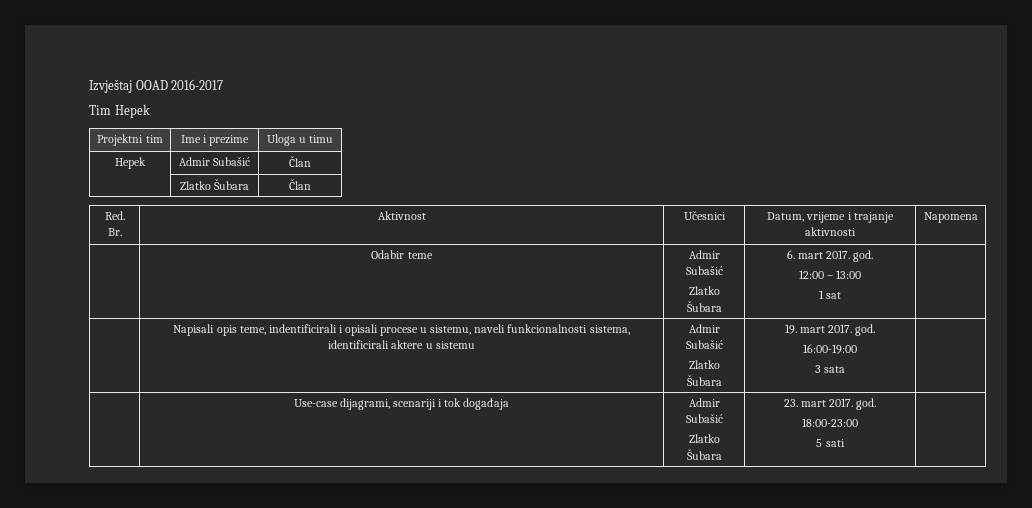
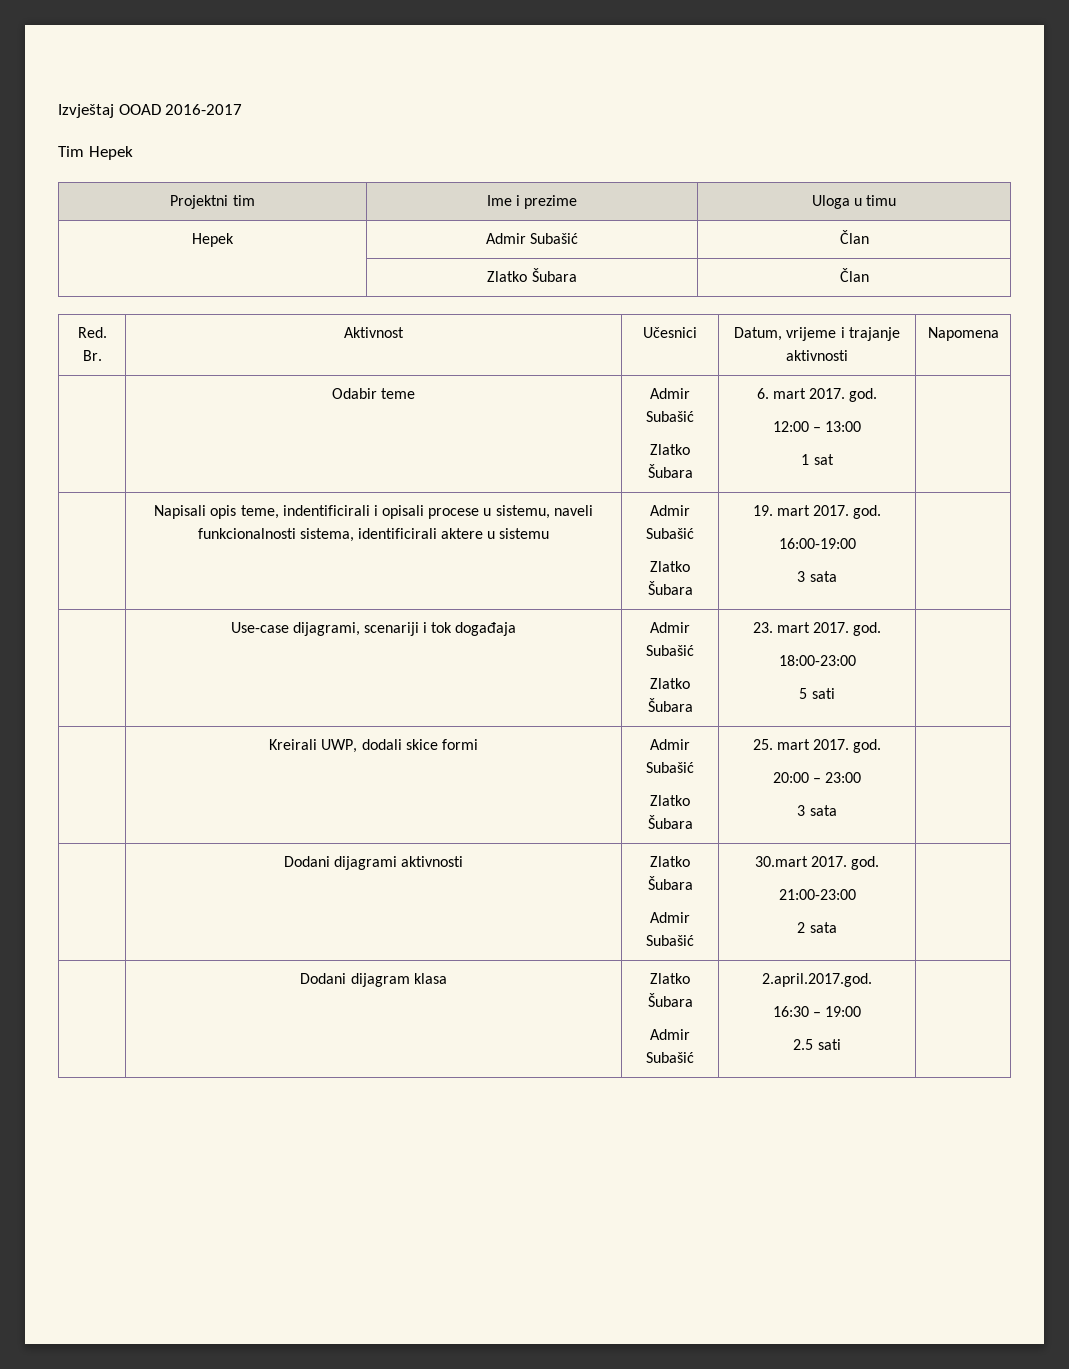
(845, 443) none -> [269,739,478,753] [650,739,690,750] [646,762,694,773] [650,795,690,806] [647,815,693,829] [752,739,882,753] [772,772,862,783] [797,805,837,816] [283,856,464,870] [650,856,690,867] [647,876,693,890] [650,912,690,923] [646,935,694,946] [754,856,880,870] [778,889,856,900] [797,922,837,933] [300,973,447,987] [650,973,690,984] [647,993,693,1007] [650,1029,690,1040] [646,1052,694,1063] [762,973,872,987] [772,1006,862,1017] [793,1039,841,1050] // | Kreirali UWP, dodali skice formi | Admir Subašić // Zlatko Šubara | 25. mart 2017. god. // 20:00 – 23:00 // 3 sata | // | Dodani dijagrami aktivnosti | Zlatko Šubara // Admir Subašić | 30.mart 2017. god. // 21:00-23:00 // 2 sata | // | Dodani dijagram klasa | Zlatko Šubara // Admir Subašić | 2.april.2017.god. // 16:30 – 19:00 // 2.5 sati |

